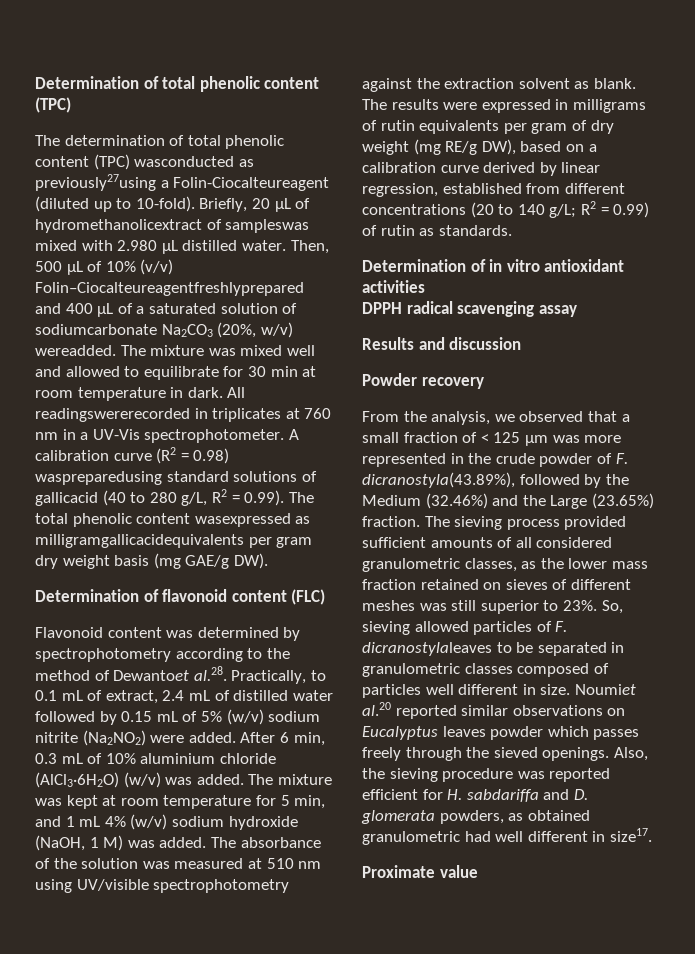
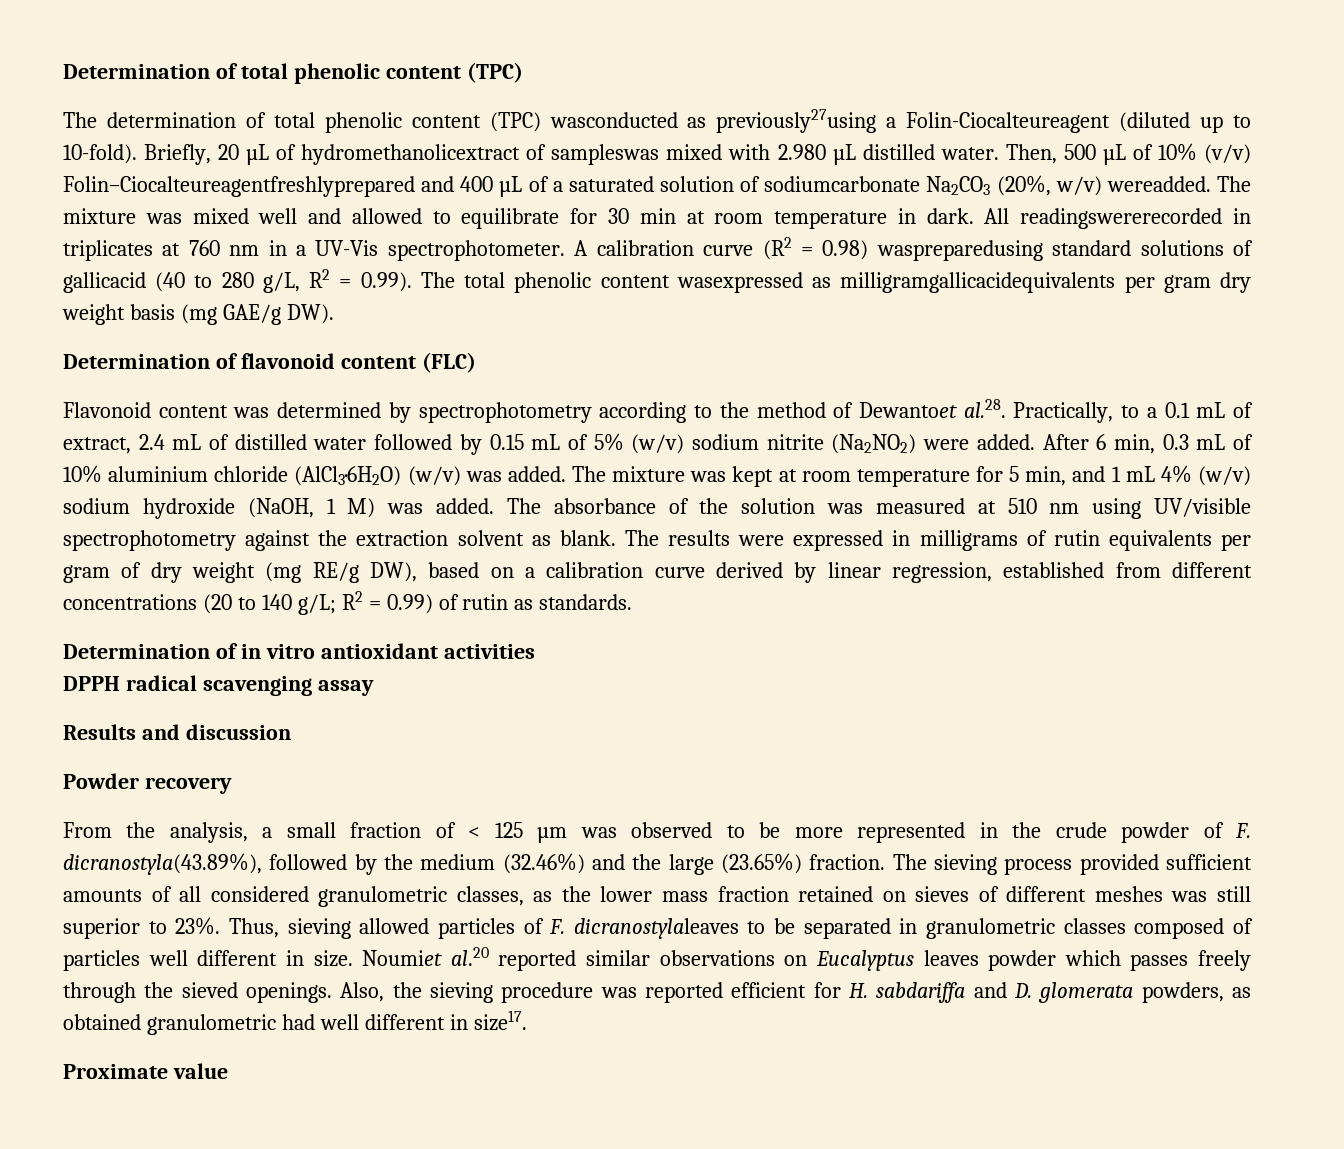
(326, 675) none -> [1146,407,1157,418] a
[494,411,617,422] we observed that -> (248, 832) none
(580, 439) none -> [631,822,781,838] observed to be
[362,495,421,506] Medium -> [420,854,496,870] medium
[550,495,588,509] Large -> [668,854,714,875] large
[601,600,623,614] So, -> [228,918,279,938] Thus,

